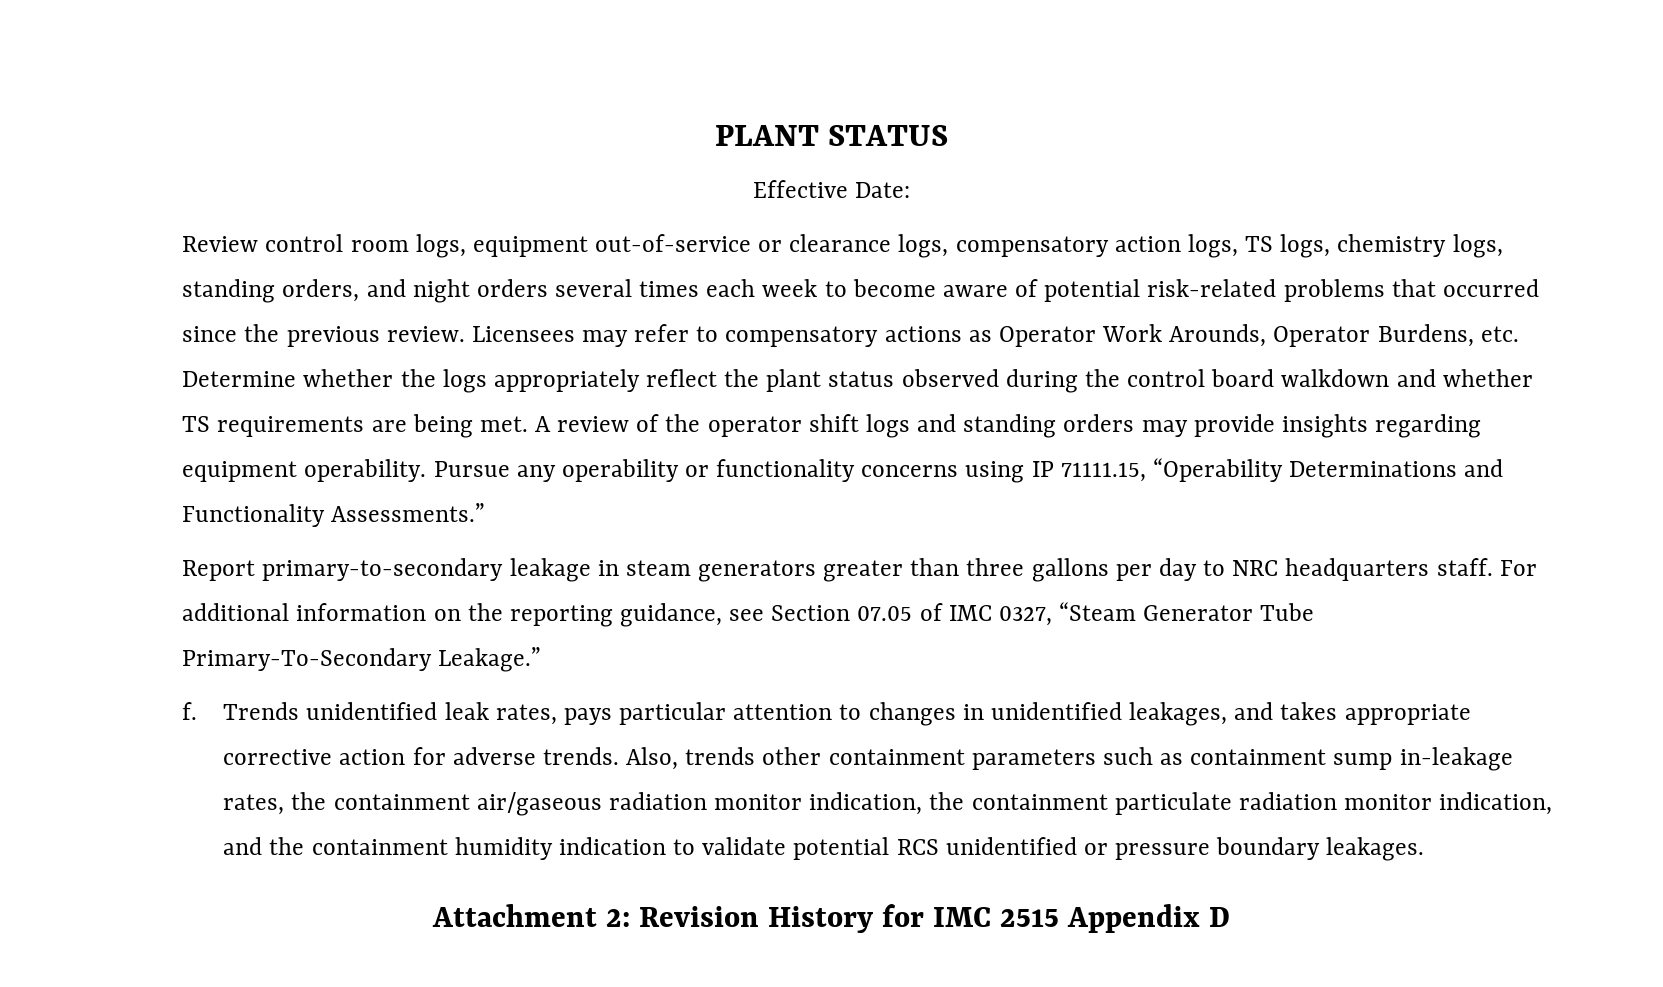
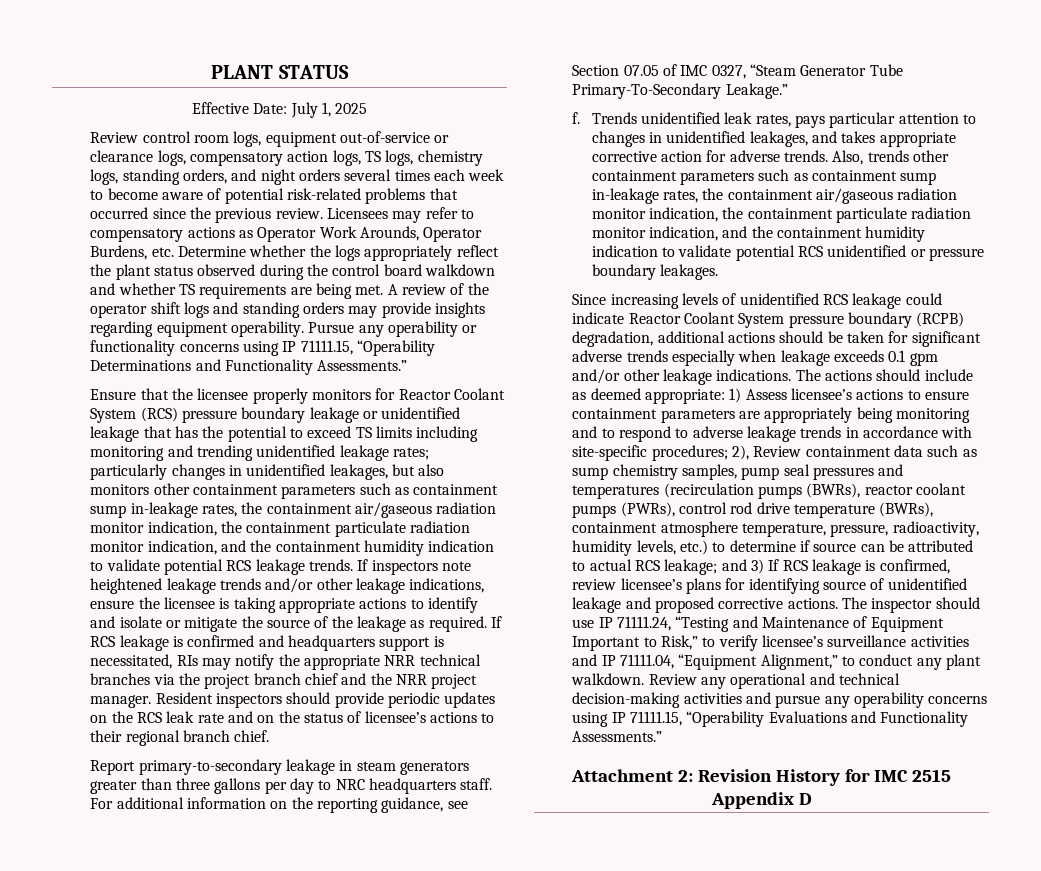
(911, 190) none -> [290,102,368,118] July 1, 2025
(486, 512) none -> [90,388,506,404] [90,407,461,423] [90,426,479,442] [90,445,430,461] [90,464,445,480] [90,483,499,499] [90,502,497,518] [90,521,471,537] [90,540,495,556] [90,559,472,575] [90,578,485,594] [90,597,479,613] [90,616,503,632] [90,635,444,651] [90,654,481,670] [90,673,478,689] [90,692,496,708] [90,711,495,723] [90,730,270,746] // Ensure that the licensee properly monitors for Reactor Coolant System (RCS) pressure boundary leakage or unidentified leakage that has the potential to exceed TS limits including monitoring and trending unidentified leakage rates; particularly changes in unidentified leakages, but also monitors other containment parameters such as containment sump in-leakage rates, the containment air/gaseous radiation monitor indication, the containment particulate radiation monitor indication, and the containment humidity indication to validate potential RCS leakage trends. If inspectors note heightened leakage trends and/or other leakage indications, ensure the licensee is taking appropriate actions to identify and isolate or mitigate the source of the leakage as required. If RCS leakage is confirmed and headquarters support is necessitated, RIs may notify the appropriate NRR technical branches via the project branch chief and the NRR project manager. Resident inspectors should provide periodic updates on the RCS leak rate and on the status of licensee’s actions to their regional branch chief.
(1425, 849) none -> [572,293,942,309] [572,312,965,328] [572,331,981,347] [572,350,938,366] [572,369,973,385] [572,388,970,404] [572,407,971,423] [572,426,973,442] [572,445,977,461] [572,464,904,480] [572,483,967,499] [572,502,934,518] [572,521,979,537] [572,540,974,556] [572,559,950,575] [572,578,967,594] [572,597,980,613] [572,616,944,632] [572,635,969,651] [572,654,982,670] [571,673,901,689] [572,692,988,708] [572,711,969,727] [572,731,663,742] // Since increasing levels of unidentified RCS leakage could indicate Reactor Coolant System pressure boundary (RCPB) degradation, additional actions should be taken for significant adverse trends especially when leakage exceeds 0.1 gpm and/or other leakage indications. The actions should include as deemed appropriate: 1) Assess licensee’s actions to ensure containment parameters are appropriately being monitoring and to respond to adverse leakage trends in accordance with site-specific procedures; 2), Review containment data such as sump chemistry samples, pump seal pressures and temperatures (recirculation pumps (BWRs), reactor coolant pumps (PWRs), control rod drive temperature (BWRs), containment atmosphere temperature, pressure, radioactivity, humidity levels, etc.) to determine if source can be attributed to actual RCS leakage; and 3) If RCS leakage is confirmed, review licensee’s plans for identifying source of unidentified leakage and proposed corrective actions. The inspector should use IP 71111.24, “Testing and Maintenance of Equipment Important to Risk,” to verify licensee’s surveillance activities and IP 71111.04, “Equipment Alignment,” to conduct any plant walkdown. Review any operational and technical decision-making activities and pursue any operability concerns using IP 71111.15, “Operability Evaluations and Functionality Assessments.”

